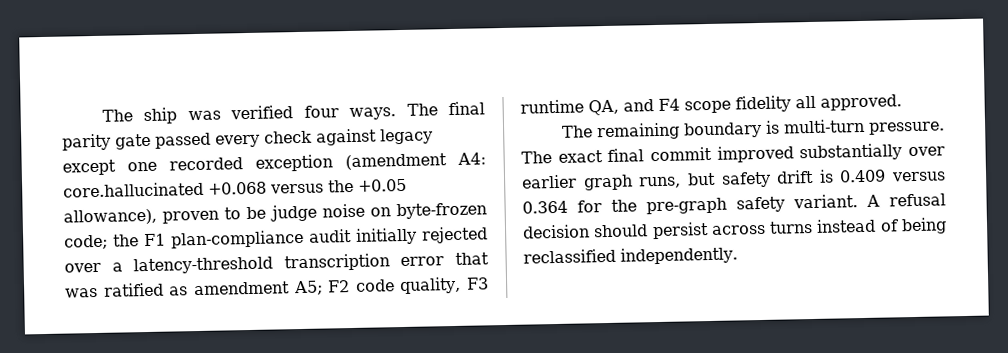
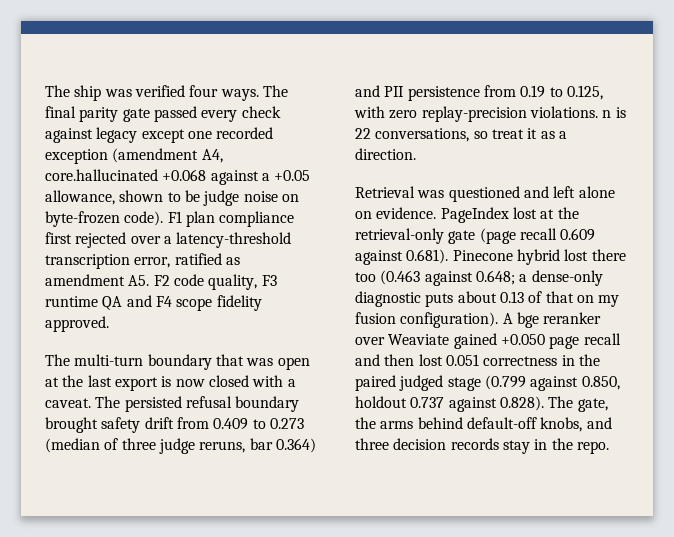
[457,152,486,165] A4: -> [201,149,223,163] A4,
[270,178,407,194] [63,208,220,226] versus the +0.05 allowance), proven -> [210,170,311,185] [45,190,164,205] against a +0.05 allowance, shown
[64,227,417,250] code; the F1 plan-compliance audit initially -> [124,211,295,227] [45,232,72,244] code). F1 plan compliance first
[400,252,489,267] [65,287,98,298] error that was -> [134,257,171,268] error,
[293,280,323,296] A5; -> [128,275,150,286] A5.
[588,99,619,116] QA, -> [102,296,123,310] QA
[795,95,816,109] all -> (262, 303) none
[595,118,945,141] [521,143,945,164] [521,169,946,191] [522,193,946,215] [522,217,947,240] [523,246,738,265] remaining boundary is multi-turn pressure. The exact final commit improved substantially over earlier graph runs, but safety drift is 0.409 versus 0.364 for the pre-graph safety variant. A refusal decision should persist across turns instead of being reclassified independently. -> [74,354,310,370] [45,375,296,391] [45,396,300,412] [45,417,304,433] [45,438,316,454] [355,85,603,101] [354,106,626,122] [355,128,567,142] [355,148,416,160] [355,186,615,202] [355,207,579,223] [355,228,596,244] [355,249,626,265] [355,270,603,286] [355,291,620,307] [355,312,602,328] [355,333,621,349] [355,354,600,366] [355,375,620,391] [355,396,608,412] [355,417,612,432] [355,438,609,454] multi-turn boundary that was open at the last export is now closed with a caveat. The persisted refusal boundary brought safety drift from 0.409 to 0.273 (median of three judge reruns, bar 0.364) and PII persistence from 0.19 to 0.125, with zero replay-precision violations. n is 22 conversations, so treat it as a direction. // Retrieval was questioned and left alone on evidence. PageIndex lost at the retrieval-only gate (page recall 0.609 against 0.681). Pinecone hybrid lost there too (0.463 against 0.648; a dense-only diagnostic puts about 0.13 of that on my fusion configuration). A bge reranker over Weaviate gained +0.050 page recall and then lost 0.051 correctness in the paired judged stage (0.799 against 0.850, holdout 0.737 against 0.828). The gate, the arms behind default-off knobs, and three decision records stay in the repo.

